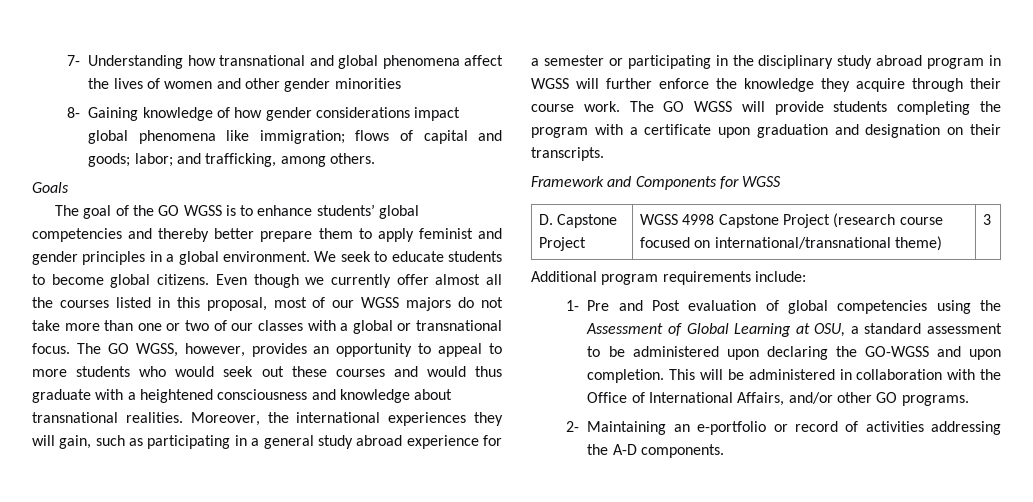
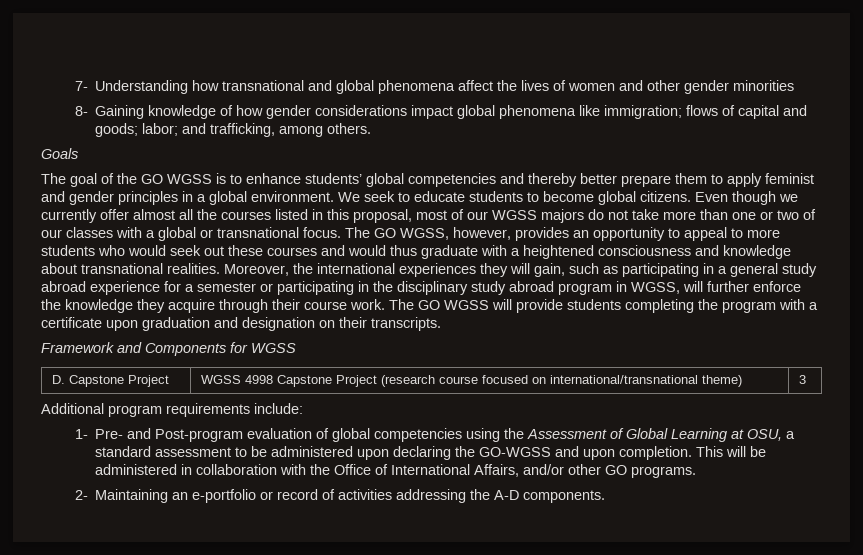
[531,78,569,89] WGSS -> [631,282,680,294] WGSS,
[587,300,681,311] Pre and Post -> [95,428,244,442] Pre- and Post-program

